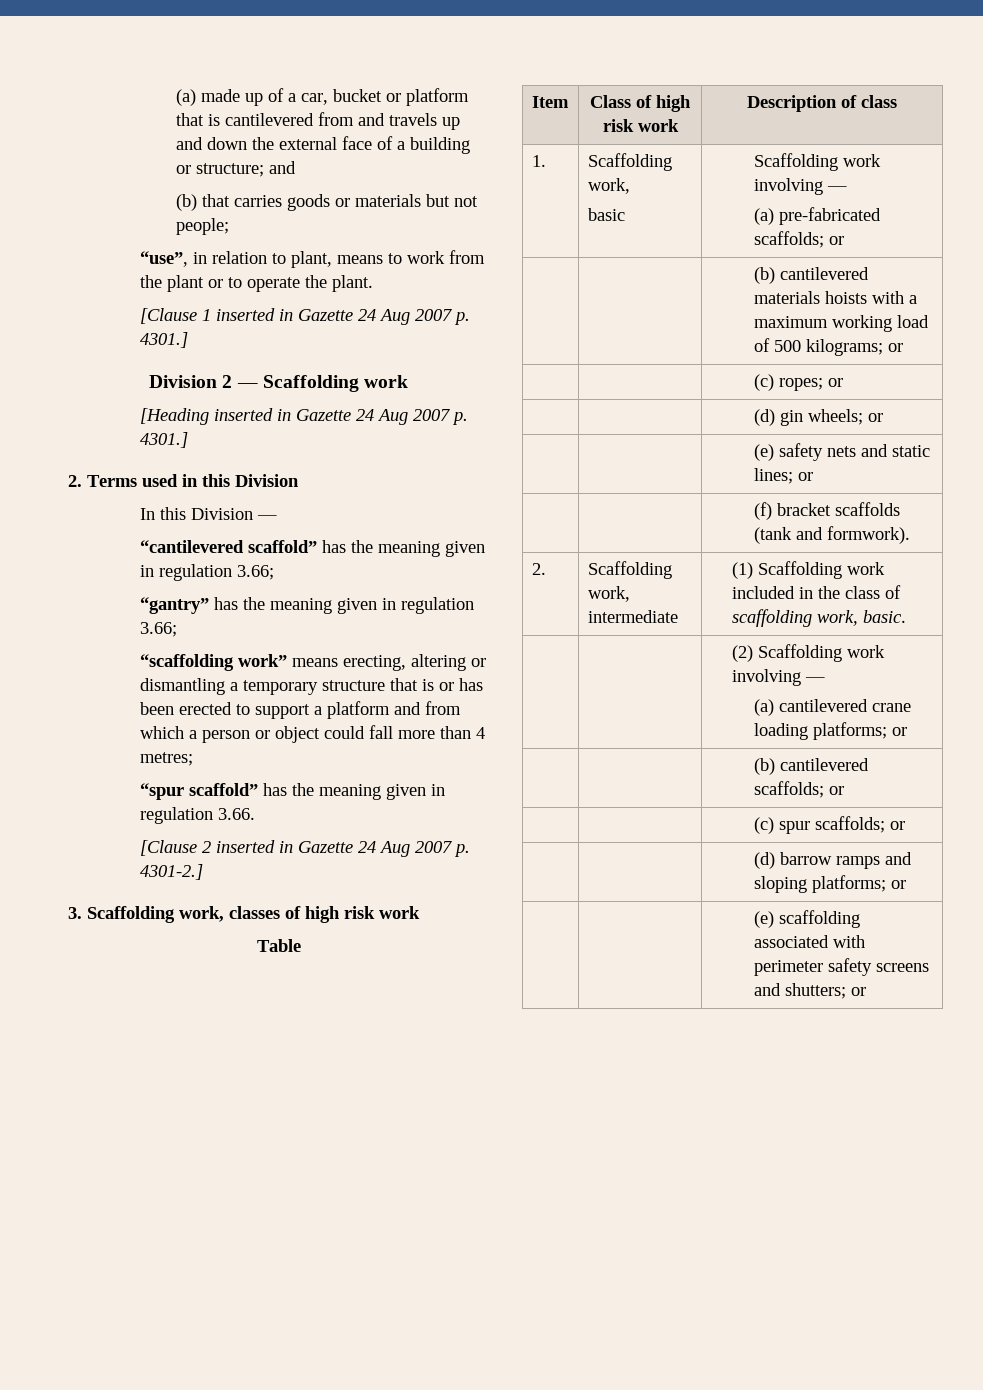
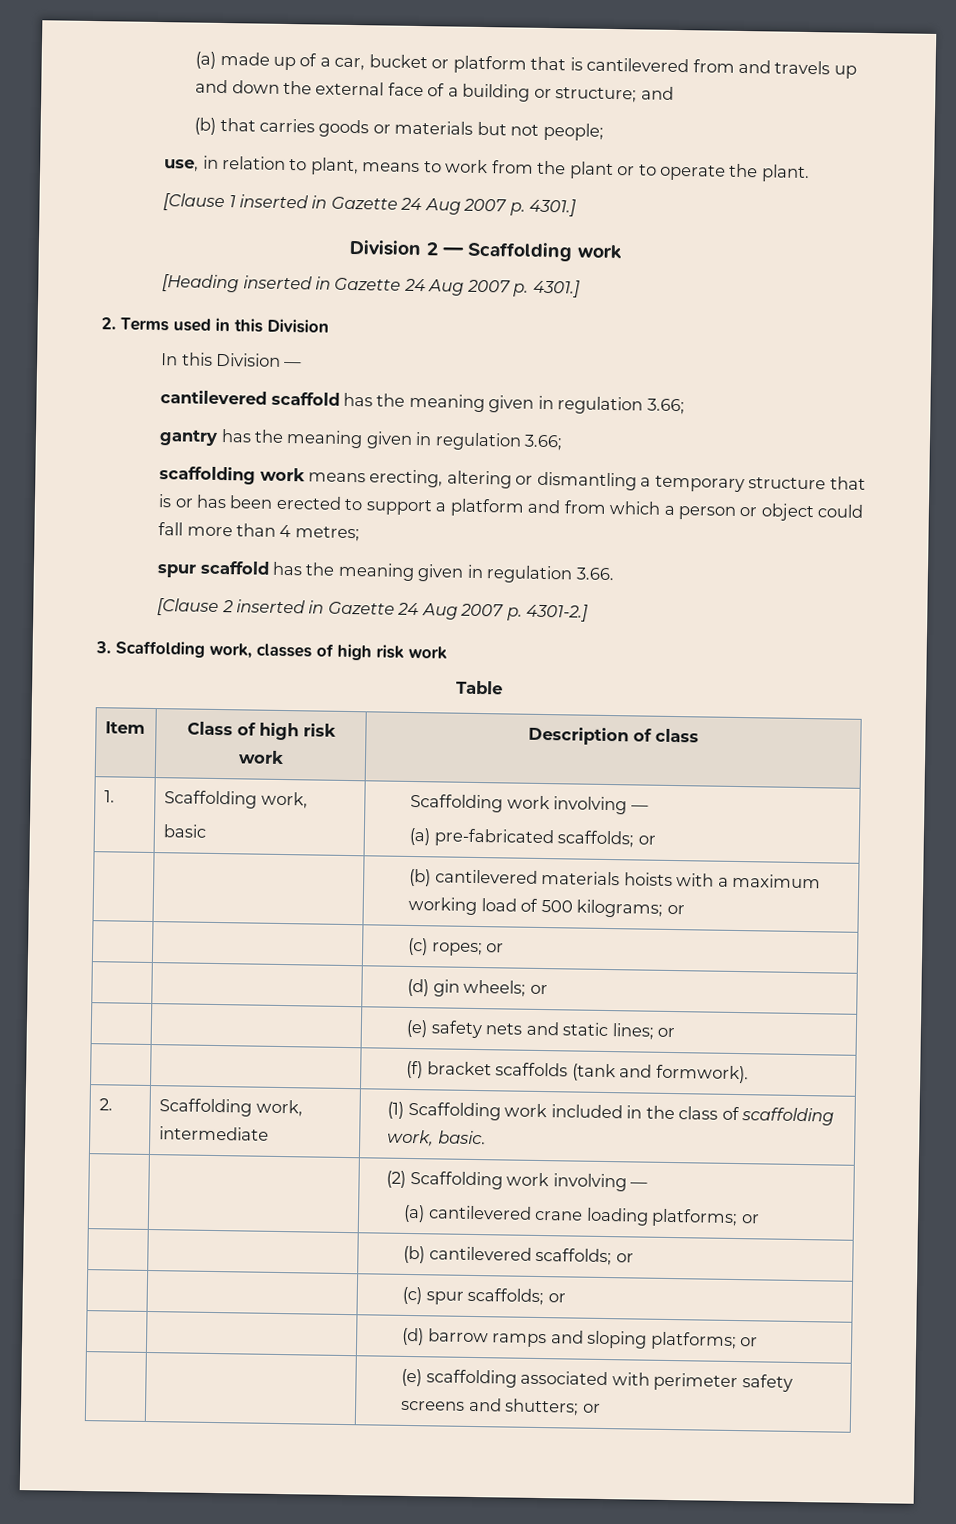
[139,251,188,267] “use”, -> [164,159,200,172] use,
[139,540,485,557] [139,564,274,581] [139,597,474,614] [139,622,177,637] [139,654,287,671] “cantilevered scaffold” has the meaning given in regulation 3.66; // “gantry” has the meaning given in regulation 3.66; // “scaffolding work” -> [160,390,685,415] [159,429,564,451] [159,466,305,485] cantilevered scaffold has the meaning given in regulation 3.66; // gantry has the meaning given in regulation 3.66; // scaffolding work
[139,783,258,800] “spur scaffold” -> [157,560,270,578] spur scaffold

